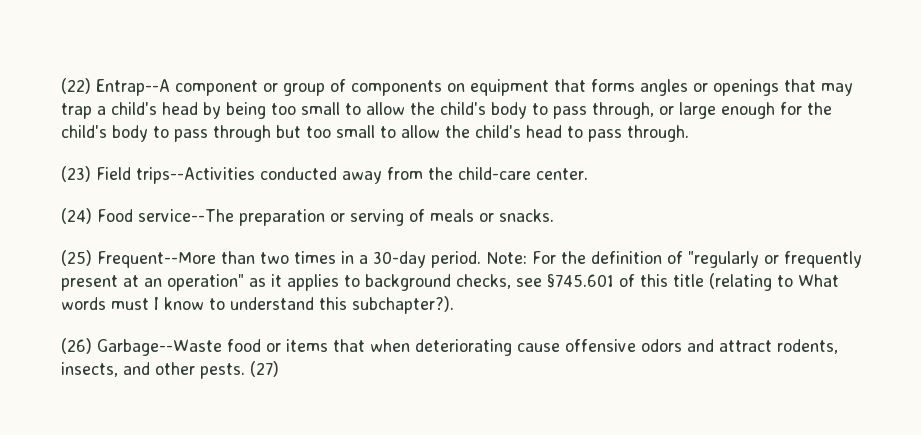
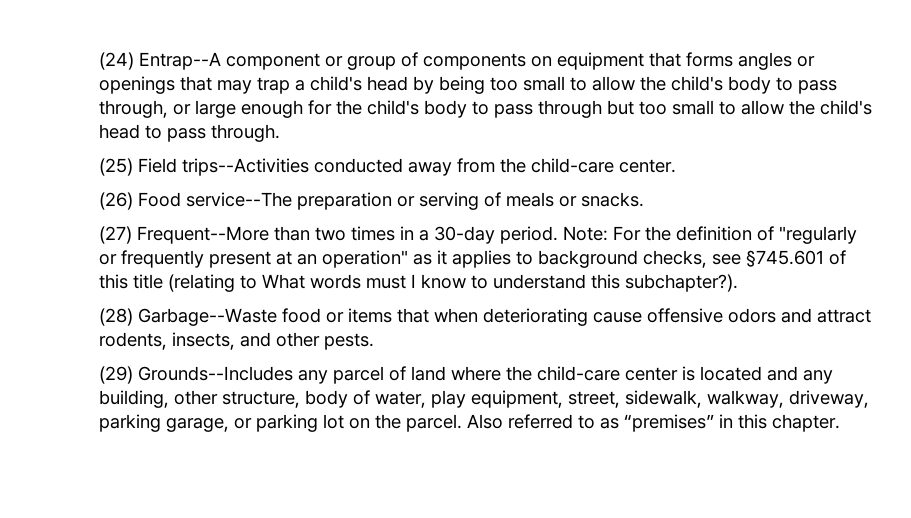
[61,78,91,94] (22) -> [99,52,134,70] (24)
[61,166,91,182] (23) -> [99,158,133,176] (25)
[61,208,92,224] (24) -> [99,192,133,210] (26)
[61,250,92,266] (25) -> [99,226,132,244] (27)
[61,338,92,354] (26) -> [99,308,133,326] (28)
[250,361,279,377] (27) -> [99,366,833,384] [99,390,869,408] [99,414,840,432] // (29) Grounds--Includes any parcel of land where the child-care center is located and any building, other structure, body of water, play equipment, street, sidewalk, walkway, driveway, parking garage, or parking lot on the parcel. Also referred to as “premises” in this chapter.

